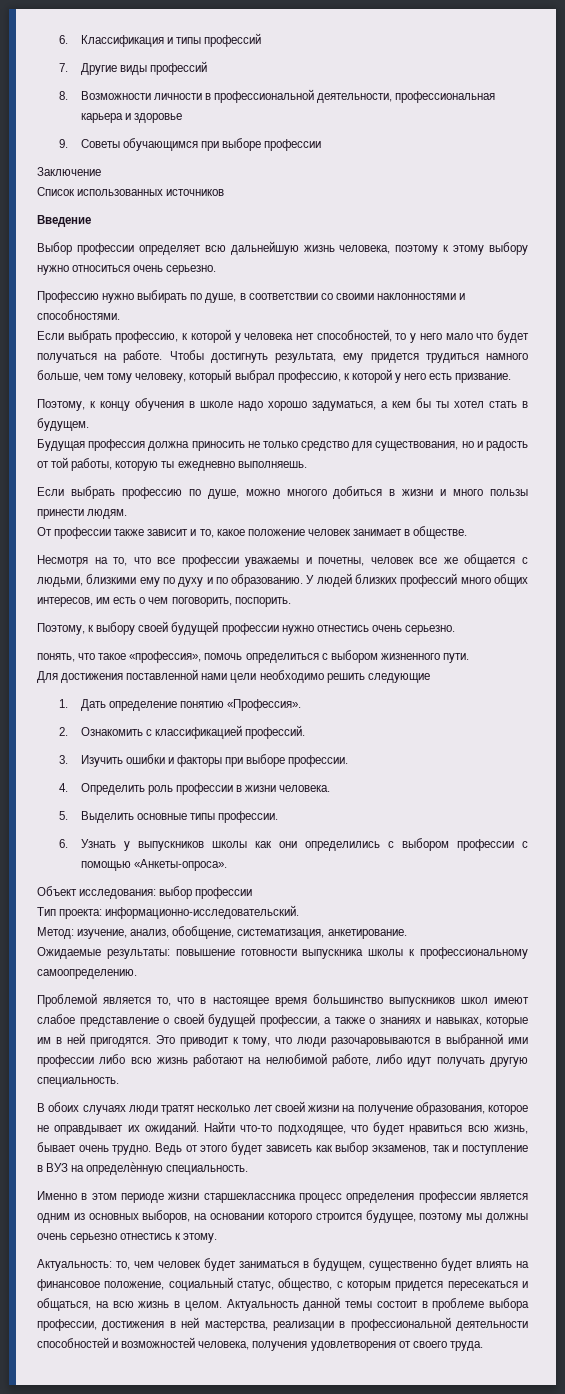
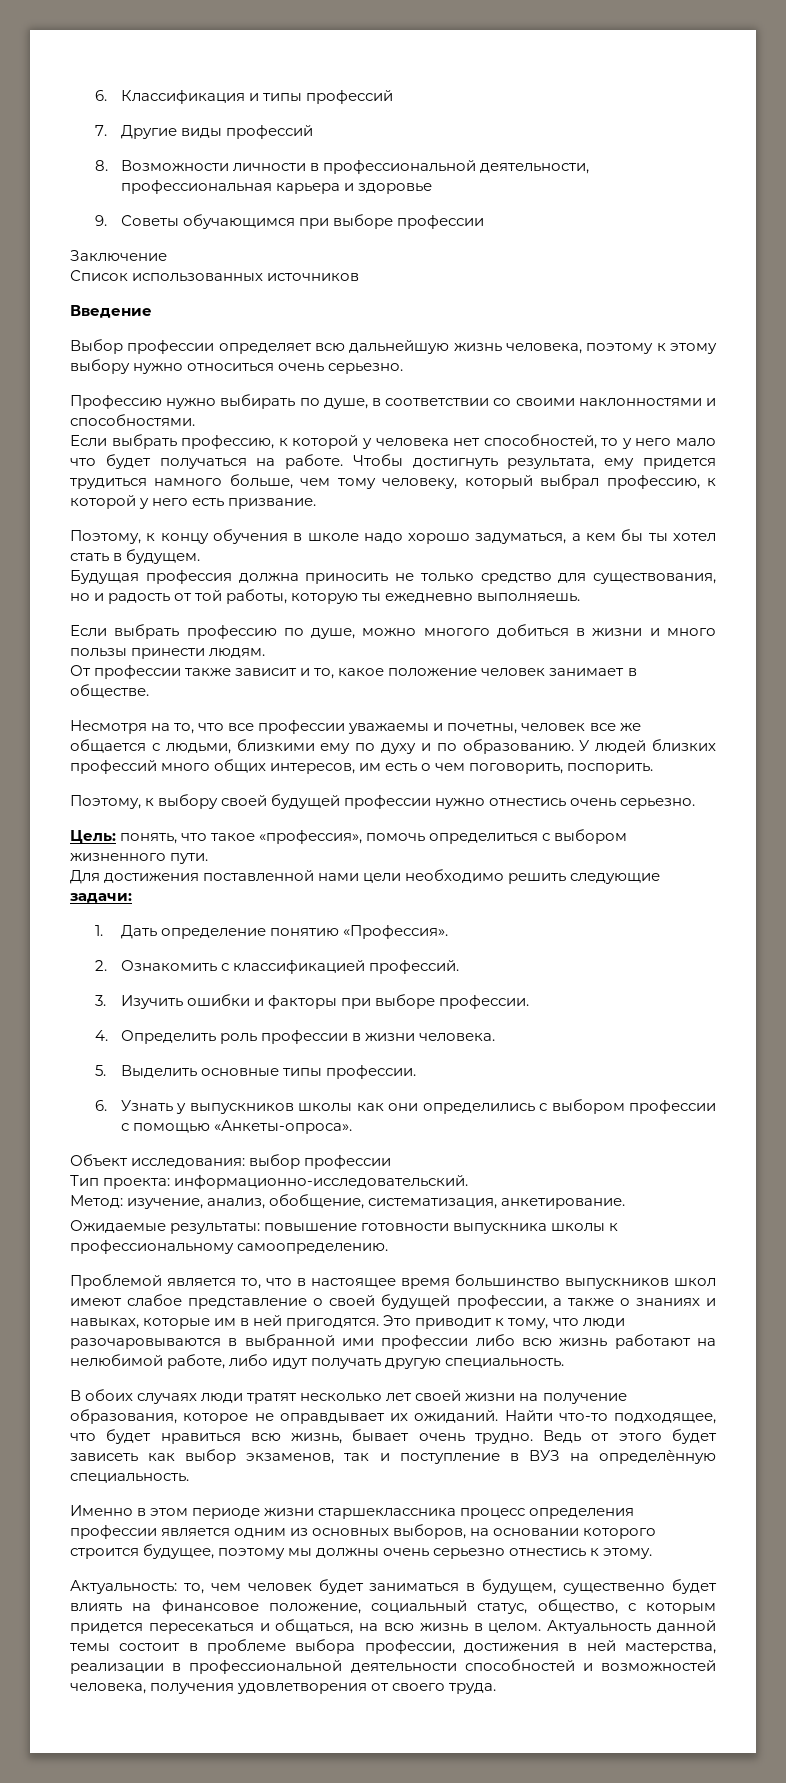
(455, 630) none -> [70,830,116,844] Цель:
(430, 678) none -> [70,893,132,903] задачи:

